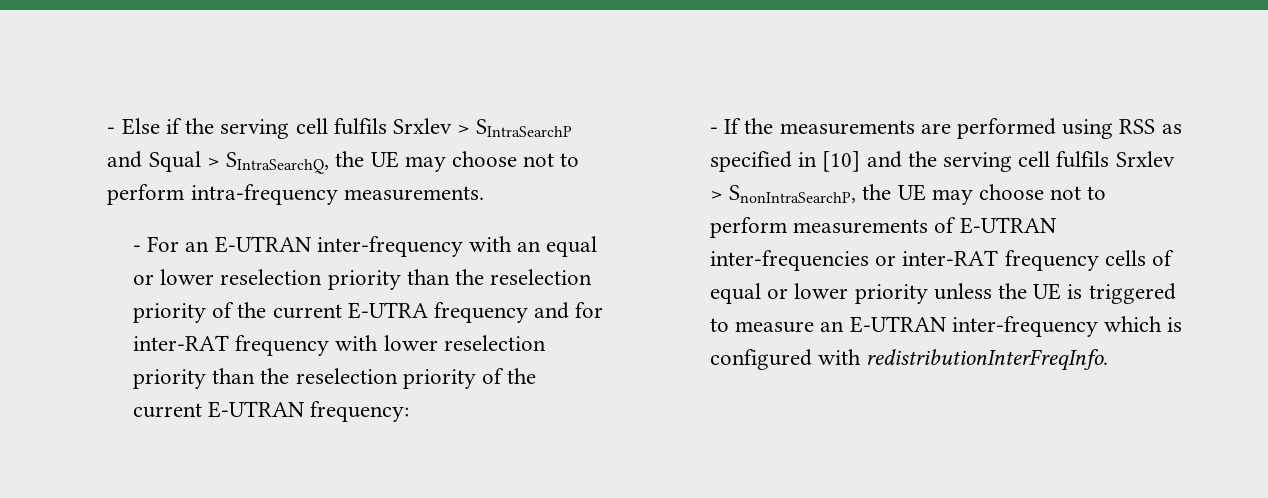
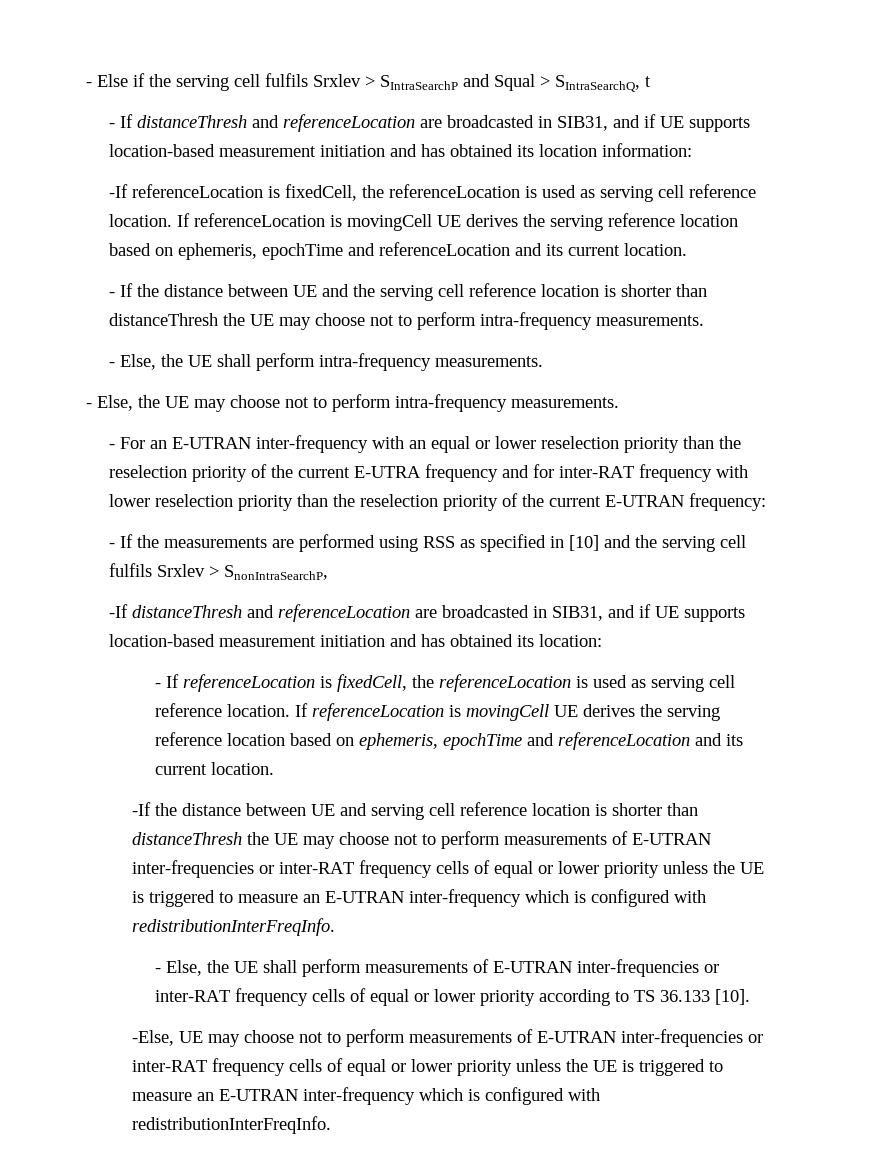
(330, 163) none -> [644,76,651,87] [108,114,750,132] [108,143,692,157] [108,184,756,202] [108,213,738,231] [108,242,687,260] [108,283,707,301] [108,312,704,330] [108,353,543,371] [85,395,133,411] t // - If distanceThresh and referenceLocation are broadcasted in SIB31, and if UE supports location-based measurement initiation and has obtained its location information: // -If referenceLocation is fixedCell, the referenceLocation is used as serving cell reference location. If referenceLocation is movingCell UE derives the serving reference location based on ephemeris, epochTime and referenceLocation and its current location. // - If the distance between UE and the serving cell reference location is shorter than distanceThresh the UE may choose not to perform intra-frequency measurements. // - Else, the UE shall perform intra-frequency measurements. // - Else,
(857, 194) none -> [108,604,745,622] [108,634,602,647] [154,674,735,692] [154,703,720,721] [154,732,743,750] [154,762,274,775] [131,802,698,820] [131,832,242,845] // -If distanceThresh and referenceLocation are broadcasted in SIB31, and if UE supports location-based measurement initiation and has obtained its location: // - If referenceLocation is fixedCell, the referenceLocation is used as serving cell reference location. If referenceLocation is movingCell UE derives the serving reference location based on ephemeris, epochTime and referenceLocation and its current location. // -If the distance between UE and serving cell reference location is shorter than distanceThresh
(1109, 360) none -> [154,959,719,977] [154,988,750,1006] [131,1029,763,1047] [131,1058,723,1076] [131,1087,600,1105] [131,1116,331,1134] // - Else, the UE shall perform measurements of E-UTRAN inter-frequencies or inter-RAT frequency cells of equal or lower priority according to TS 36.133 [10]. // -Else, UE may choose not to perform measurements of E-UTRAN inter-frequencies or inter-RAT frequency cells of equal or lower priority unless the UE is triggered to measure an E-UTRAN inter-frequency which is configured with redistributionInterFreqInfo.

